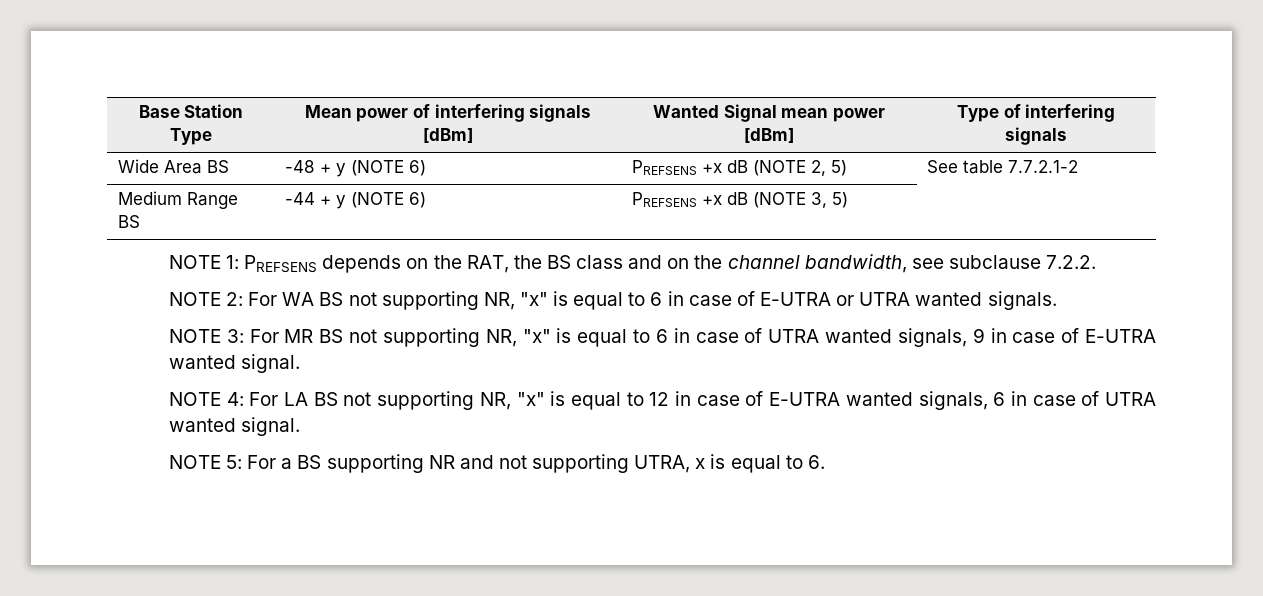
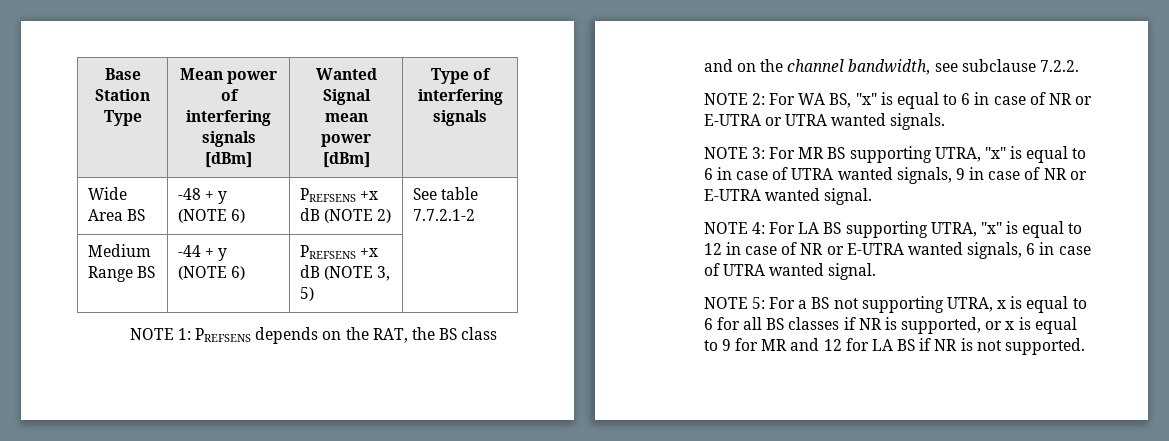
[810,160,847,176] 2, 5) -> [377,209,392,223] 2)
[319,291,755,310] BS not supporting NR, "x" is equal to 6 in case of -> [829,92,1093,109] BS, "x" is equal to 6 in case of NR or
[349,328,517,347] not supporting NR, -> [849,146,981,163] supporting UTRA,
(1080, 335) none -> [1043,168,1087,180] NR or
[343,391,511,410] not supporting NR, -> [845,221,977,238] supporting UTRA,
(764, 398) none -> [800,243,844,255] NR or
[326,454,494,473] supporting NR and -> (830, 303) none
[807,455,825,469] 6. -> [703,317,1077,334] [703,338,1086,355] 6 for all BS classes if NR is supported, or x is equal to 9 for MR and 12 for LA BS if NR is not supported.

